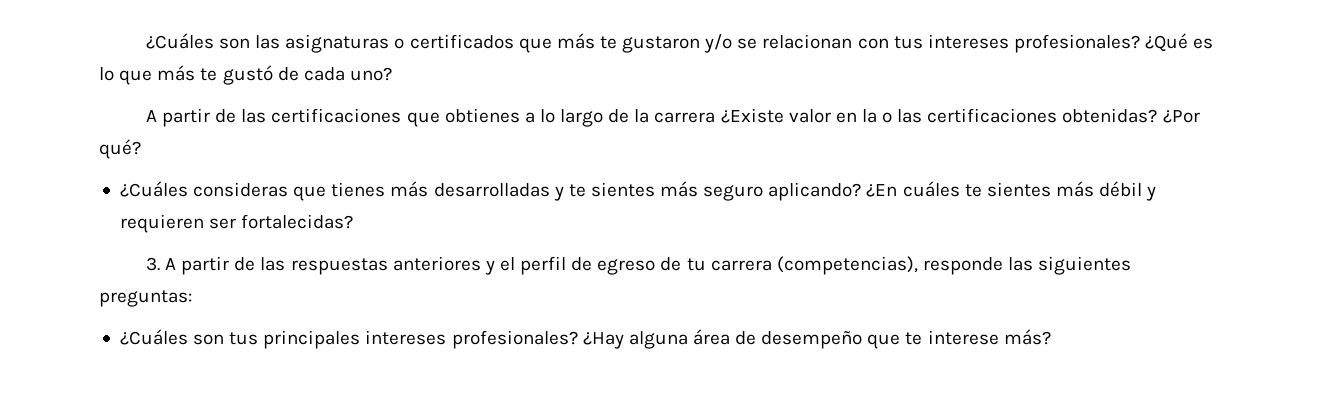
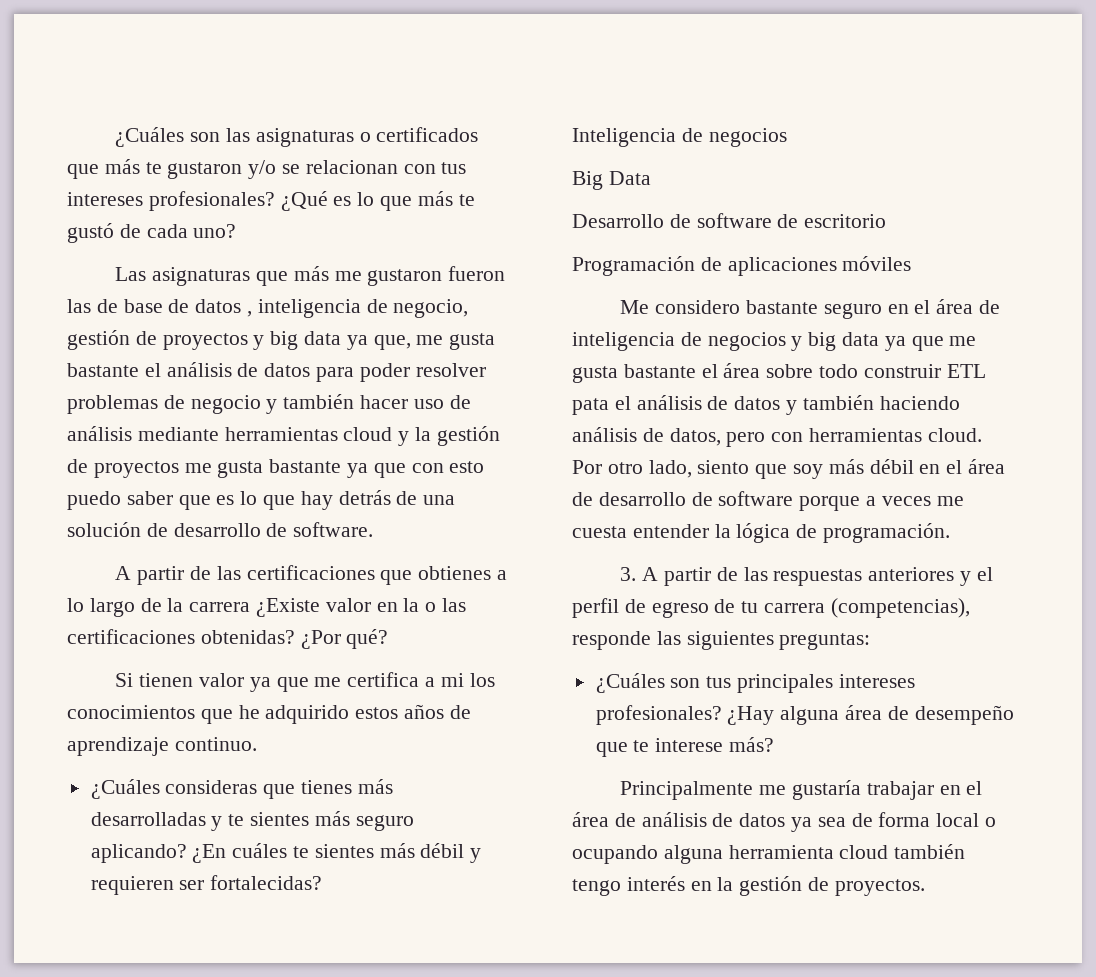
(392, 74) none -> [115,266,506,286] [67,299,469,318] [67,330,496,350] [67,362,486,382] [67,394,471,414] [67,426,500,446] [67,459,485,478] [67,490,456,510] [67,522,374,537] // Las asignaturas que más me gustaron fueron las de base de datos , inteligencia de negocio, gestión de proyectos y big data ya que, me gusta bastante el análisis de datos para poder resolver problemas de negocio y también hacer uso de análisis mediante herramientas cloud y la gestión de proyectos me gusta bastante ya que con esto puedo saber que es lo que hay detrás de una solución de desarrollo de software.
(141, 149) none -> [115,672,495,692] [67,704,471,724] [67,737,257,756] // Si tienen valor ya que me certifica a mi los conocimientos que he adquirido estos años de aprendizaje continuo.
(354, 221) none -> [572,128,787,147] [572,171,651,190] [572,213,887,228] [572,256,912,276] [620,299,1000,319] [572,332,977,351] [572,363,986,383] [572,395,960,415] [572,427,982,447] [572,459,1006,479] [572,491,964,511] [572,523,951,543] // Inteligencia de negocios // Big Data // Desarrollo de software de escritorio // Programación de aplicaciones móviles // Me considero bastante seguro en el área de inteligencia de negocios y big data ya que me gusta bastante el área sobre todo construir ETL pata el análisis de datos y también haciendo análisis de datos, pero con herramientas cloud. Por otro lado, siento que soy más débil en el área de desarrollo de software porque a veces me cuesta entender la lógica de programación.
(1051, 337) none -> [620,780,983,800] [572,812,997,832] [572,844,966,864] [572,876,925,896] // Principalmente me gustaría trabajar en el área de análisis de datos ya sea de forma local o ocupando alguna herramienta cloud también tengo interés en la gestión de proyectos.

